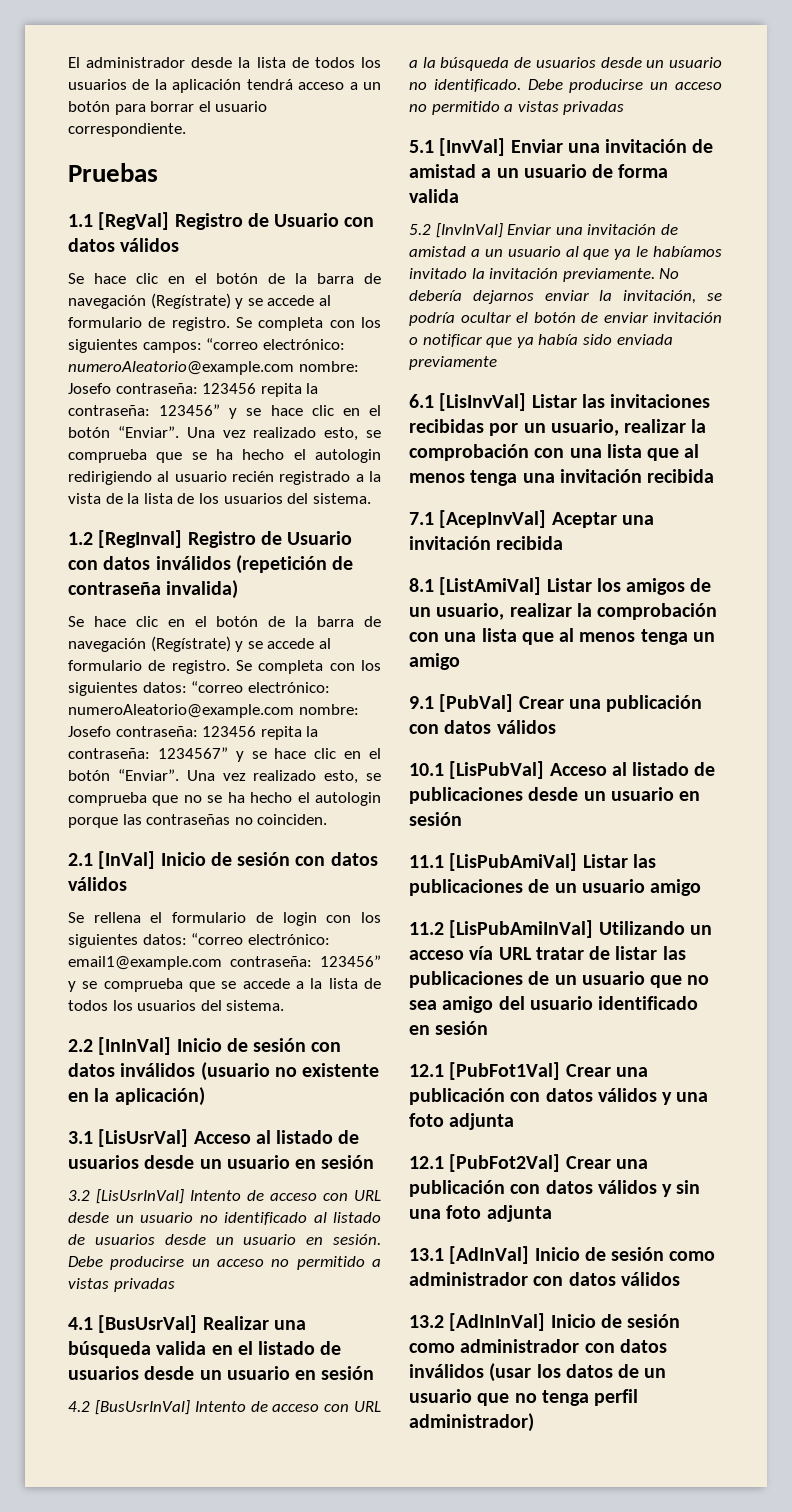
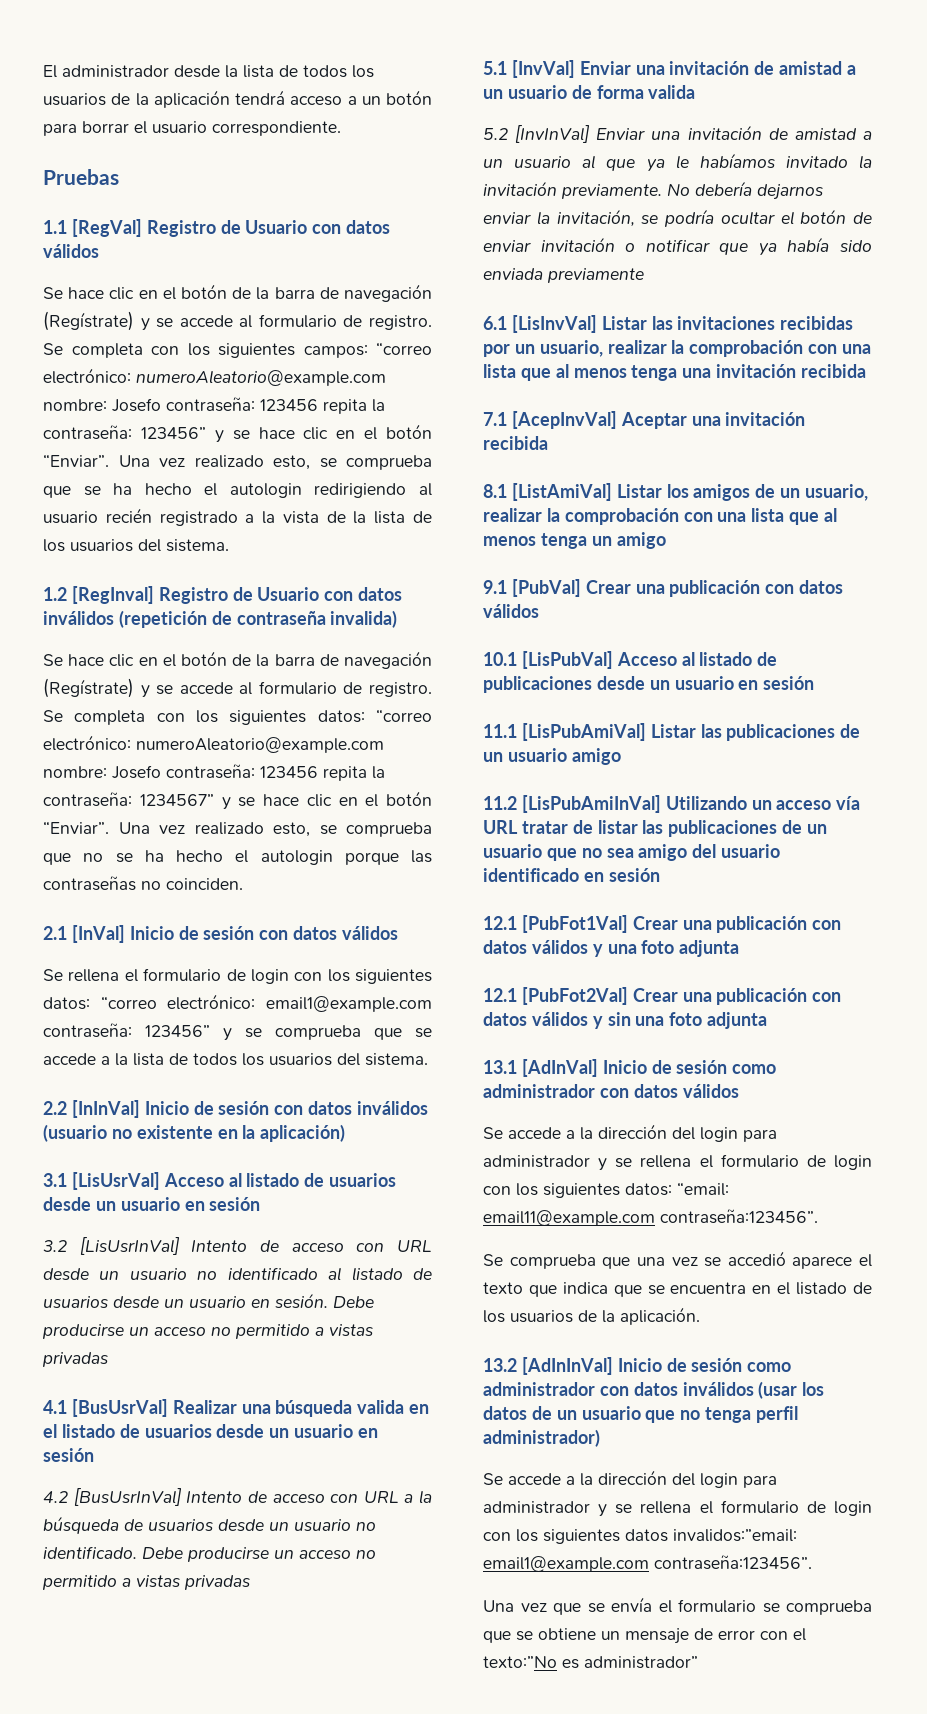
(680, 1279) none -> [483,1124,777,1142] [483,1154,872,1171] [483,1182,729,1198] [483,1209,818,1226] [483,1251,872,1269] [483,1282,873,1297] [483,1307,700,1325] // Se accede a la dirección del login para administrador y se rellena el formulario de login con los siguientes datos: “email: email11@example.com contraseña:123456”. // Se comprueba que una vez se accedió aparece el texto que indica que se encuentra en el listado de los usuarios de la aplicación.
(534, 1422) none -> [483,1470,777,1488] [483,1500,872,1517] [483,1529,797,1544] [483,1555,812,1572] [483,1597,872,1615] [483,1628,806,1644] [483,1656,698,1669] // Se accede a la dirección del login para administrador y se rellena el formulario de login con los siguientes datos invalidos:”email: email1@example.com contraseña:123456”. // Una vez que se envía el formulario se comprueba que se obtiene un mensaje de error con el texto:”No es administrador”

